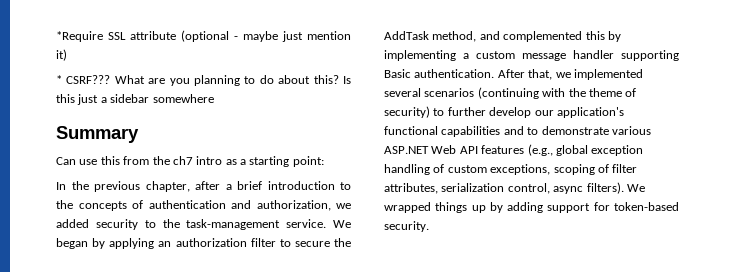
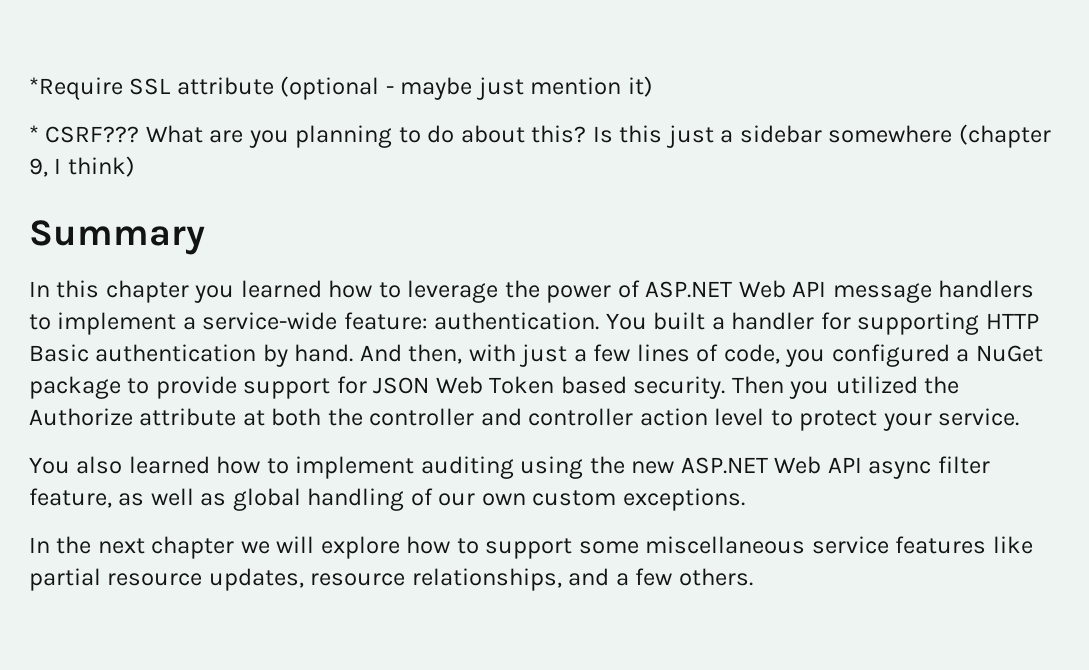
[56,126,139,143] [56,156,324,167] [56,181,351,192] [56,200,351,211] [56,219,351,230] [56,238,351,249] [384,31,621,42] [384,50,679,61] [384,69,643,80] [384,87,637,99] [384,106,624,118] [384,126,651,137] [384,144,644,156] [384,164,638,175] [384,182,645,194] [384,202,679,213] [384,221,429,232] // Summary // Can use this from the ch7 intro as a starting point: // In the previous chapter, after a brief introduction to the concepts of authentication and authorization, we added security to the task-management service. We began by applying an authorization filter to secure the AddTask method, and complemented this by implementing a custom message handler supporting Basic authentication. After that, we implemented several scenarios (continuing with the theme of security) to further develop our application's functional capabilities and to demonstrate various ASP.NET Web API features (e.g., global exception handling of custom exceptions, scoping of filter attributes, serialization control, async filters). We wrapped things up by adding support for token-based security. -> [958,124,1051,148] [29,156,135,177] [29,220,205,255] [29,280,1035,303] [29,312,1039,335] [29,344,1043,367] [29,376,960,399] [29,408,1020,431] [29,456,990,479] [29,488,745,511] [29,536,1033,559] [29,568,753,591] (chapter 9, I think) // Summary // In this chapter you learned how to leverage the power of ASP.NET Web API message handlers to implement a service-wide feature: authentication. You built a handler for supporting HTTP Basic authentication by hand. And then, with just a few lines of code, you configured a NuGet package to provide support for JSON Web Token based security. Then you utilized the Authorize attribute at both the controller and controller action level to protect your service. // You also learned how to implement auditing using the new ASP.NET Web API async filter feature, as well as global handling of our own custom exceptions. // In the next chapter we will explore how to support some miscellaneous service features like partial resource updates, resource relationships, and a few others.

